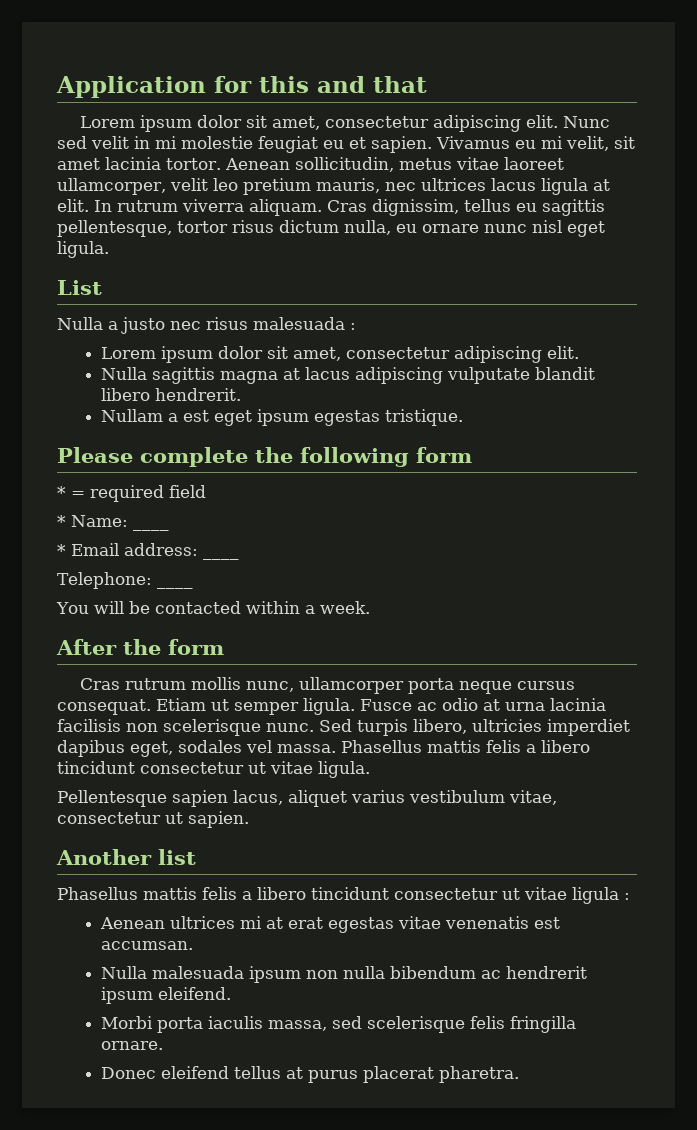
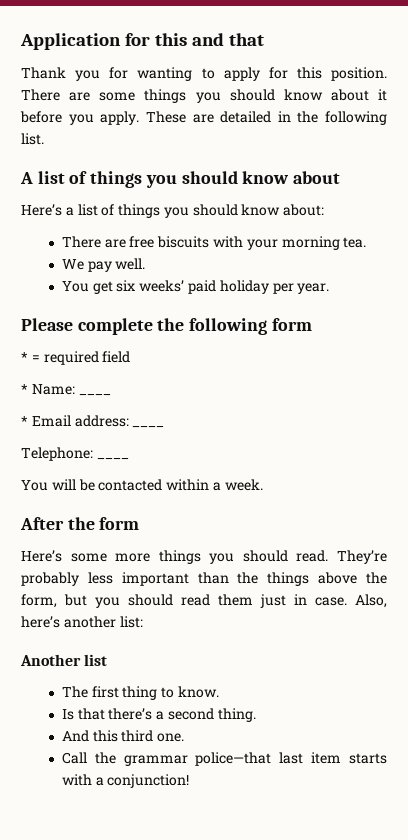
[80,115,611,132] [57,136,635,153] [57,157,564,172] [57,178,610,195] [57,199,605,216] [57,220,605,237] [57,241,109,258] [57,280,102,295] [57,317,356,334] [100,346,579,363] [100,367,595,384] [100,388,241,401] [100,409,463,426] Lorem ipsum dolor sit amet, consectetur adipiscing elit. Nunc sed velit in mi molestie feugiat eu et sapien. Vivamus eu mi velit, sit amet lacinia tortor. Aenean sollicitudin, metus vitae laoreet ullamcorper, velit leo pretium mauris, nec ultrices lacus ligula at elit. In rutrum viverra aliquam. Cras dignissim, tellus eu sagittis pellentesque, tortor risus dictum nulla, eu ornare nunc nisl eget ligula. // List // Nulla a justo nec risus malesuada : // Lorem ipsum dolor sit amet, consectetur adipiscing elit. // Nulla sagittis magna at lacus adipiscing vulputate blandit libero hendrerit. // Nullam a est eget ipsum egestas tristique. -> [21,67,387,81] [21,89,387,103] [20,111,387,125] [21,133,44,145] [20,171,341,188] [21,204,325,218] [61,236,367,250] [61,258,146,272] [61,280,330,294] Thank you for wanting to apply for this position. There are some things you should know about it before you apply. These are detailed in the following list. // A list of things you should know about // Here’s a list of things you should know about: // There are free biscuits with your morning tea. // We pay well. // You get six weeks’ paid holiday per year.
[80,677,576,694] [57,698,606,715] [57,719,630,736] [57,740,590,757] [57,761,370,778] [57,790,557,807] [57,811,249,828] [56,849,196,865] [57,887,630,904] [99,916,560,933] [100,941,193,950] [100,966,587,983] [100,987,231,1004] [100,1016,576,1033] [100,1041,163,1050] [100,1066,519,1083] Cras rutrum mollis nunc, ullamcorper porta neque cursus consequat. Etiam ut semper ligula. Fusce ac odio at urna lacinia facilisis non scelerisque nunc. Sed turpis libero, ultricies imperdiet dapibus eget, sodales vel massa. Phasellus mattis felis a libero tincidunt consectetur ut vitae ligula. // Pellentesque sapien lacus, aliquet varius vestibulum vitae, consectetur ut sapien. // Another list // Phasellus mattis felis a libero tincidunt consectetur ut vitae ligula : // Aenean ultrices mi at erat egestas vitae venenatis est accumsan. // Nulla malesuada ipsum non nulla bibendum ac hendrerit ipsum eleifend. // Morbi porta iaculis massa, sed scelerisque felis fringilla ornare. // Donec eleifend tellus at purus placerat pharetra. -> [21,550,387,564] [21,572,387,586] [21,594,387,608] [21,616,143,628] [20,654,108,666] [61,686,219,700] [61,708,256,722] [61,730,185,742] [61,752,387,766] [61,774,190,788] Here’s some more things you should read. They’re probably less important than the things above the form, but you should read them just in case. Also, here’s another list: // Another list // The first thing to know. // Is that there’s a second thing. // And this third one. // Call the grammar police—that last item starts with a conjunction!

